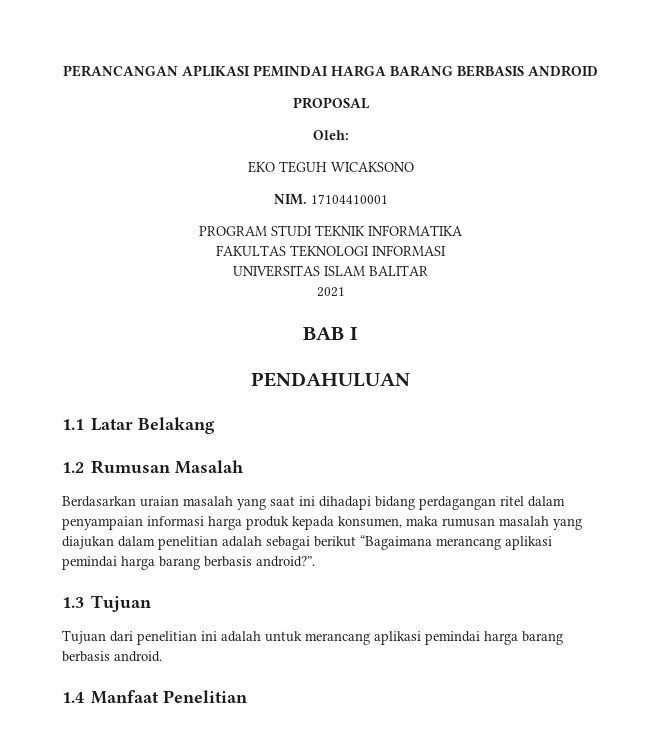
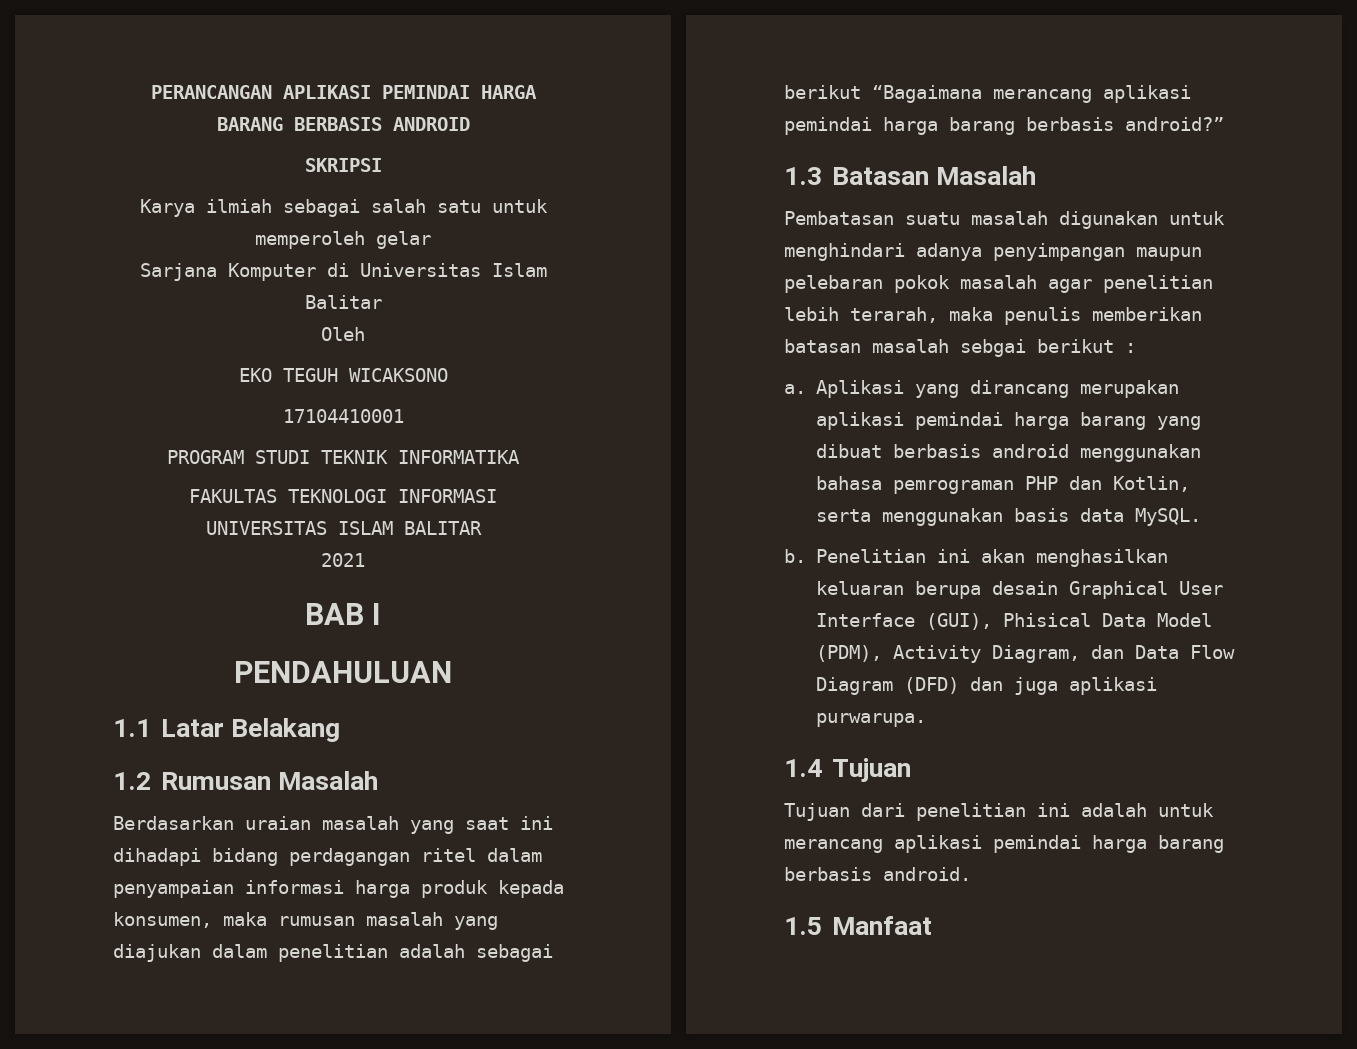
[292,97,370,109] [312,130,349,140] PROPOSAL // Oleh: -> [304,158,382,172] [139,199,548,217] [255,231,431,249] [139,263,547,281] [304,295,382,309] [321,327,365,341] SKRIPSI // Karya ilmiah sebagai salah satu untuk memperoleh gelar // Sarjana Komputer di Universitas Islam Balitar // Oleh
[273,194,307,205] NIM. -> (448, 375) none
[256,556,315,567] [62,597,84,608] android?”. // 1.3 -> [1125,117,1224,131] [784,166,1036,185] [784,211,1225,229] [784,243,1202,261] [784,275,1213,293] [784,307,1202,325] [784,339,1136,357] [784,380,1179,398] [815,412,1201,430] [815,444,1201,462] [815,476,1190,494] [815,508,1201,526] [784,549,1168,567] [815,581,1223,599] [815,613,1212,630] [815,645,1235,663] [815,677,1157,695] [815,713,926,727] [784,759,822,777] android?” // 1.3 Batasan Masalah // Pembatasan suatu masalah digunakan untuk menghindari adanya penyimpangan maupun pelebaran pokok masalah agar penelitian lebih terarah, maka penulis memberikan batasan masalah sebgai berikut : // a. Aplikasi yang dirancang merupakan aplikasi pemindai harga barang yang dibuat berbasis android menggunakan bahasa pemrograman PHP dan Kotlin, serta menggunakan basis data MySQL. // b. Penelitian ini akan menghasilkan keluaran berupa desain Graphical User Interface (GUI), Phisical Data Model (PDM), Activity Diagram, dan Data Flow Diagram (DFD) dan juga aplikasi purwarupa. // 1.4
[62,690,248,704] 1.4 Manfaat Penelitian -> [784,916,932,935] 1.5 Manfaat

